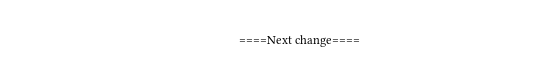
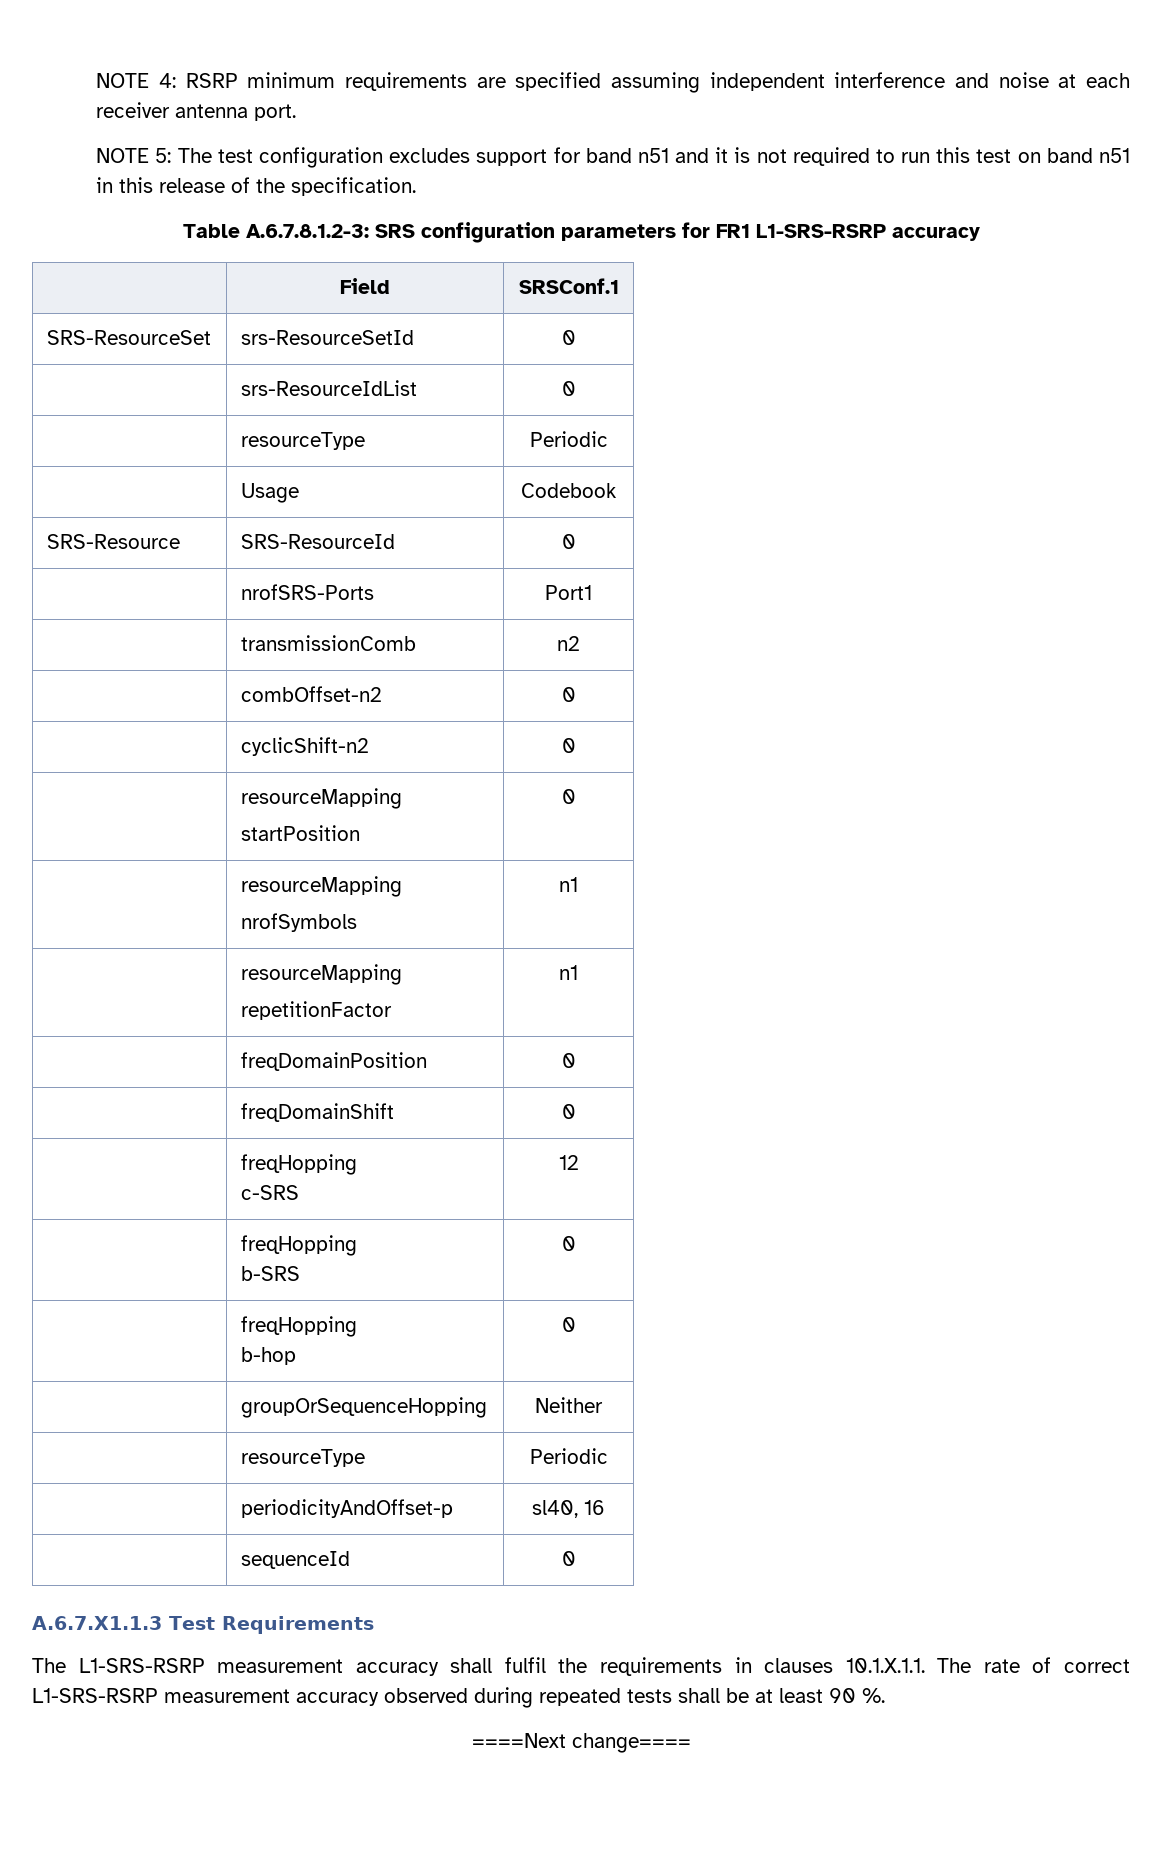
(238, 40) none -> [96,72,1130,93] [96,102,297,121] [96,147,1131,168] [96,177,417,196] [182,222,980,243] [340,278,390,294] [518,278,619,294] [46,330,211,345] [240,330,414,345] [561,330,576,345] [240,380,417,396] [561,381,576,396] [240,432,365,450] [529,431,608,447] [240,483,299,503] [521,483,617,498] [46,534,180,549] [240,534,395,549] [561,534,576,549] [240,584,374,600] [545,585,592,600] [240,635,416,651] [557,636,580,651] [240,686,382,702] [561,687,576,702] [240,737,369,756] [561,738,576,753] [240,788,402,809] [240,825,360,841] [561,789,576,804] [240,876,402,897] [240,913,357,932] [559,877,578,892] [240,964,402,985] [240,1001,392,1020] [559,965,578,980] [240,1052,427,1071] [561,1053,576,1068] [240,1103,394,1122] [561,1104,576,1119] [240,1154,357,1175] [240,1185,299,1200] [558,1155,579,1170] [240,1235,357,1256] [240,1266,300,1281] [561,1236,576,1251] [240,1316,357,1337] [240,1347,296,1365] [561,1317,576,1332] [240,1397,487,1418] [535,1397,603,1413] [240,1449,365,1467] [529,1448,608,1464] [240,1499,453,1518] [532,1500,605,1518] [240,1551,350,1569] [561,1551,576,1566] [32,1616,374,1634] [32,1657,1130,1676] [32,1687,885,1708] NOTE 4: RSRP minimum requirements are specified assuming independent interference and noise at each receiver antenna port. // NOTE 5: The test configuration excludes support for band n51 and it is not required to run this test on band n51 in this release of the specification. // Table A.6.7.8.1.2-3: SRS configuration parameters for FR1 L1-SRS-RSRP accuracy // | Field | SRSConf.1 // SRS-ResourceSet | srs-ResourceSetId | 0 // | srs-ResourceIdList | 0 // | resourceType | Periodic // | Usage | Codebook // SRS-Resource | SRS-ResourceId | 0 // | nrofSRS-Ports | Port1 // | transmissionComb | n2 // | combOffset-n2 | 0 // | cyclicShift-n2 | 0 // | resourceMapping // startPosition | 0 // | resourceMapping // nrofSymbols | n1 // | resourceMapping // repetitionFactor | n1 // | freqDomainPosition | 0 // | freqDomainShift | 0 // | freqHopping // c-SRS | 12 // | freqHopping // b-SRS | 0 // | freqHopping // b-hop | 0 // | groupOrSequenceHopping | Neither // | resourceType | Periodic // | periodicityAndOffset-p | sl40, 16 // | sequenceId | 0 // A.6.7.X1.1.3 Test Requirements // The L1-SRS-RSRP measurement accuracy shall fulfil the requirements in clauses 10.1.X.1.1. The rate of correct L1-SRS-RSRP measurement accuracy observed during repeated tests shall be at least 90 %. //

